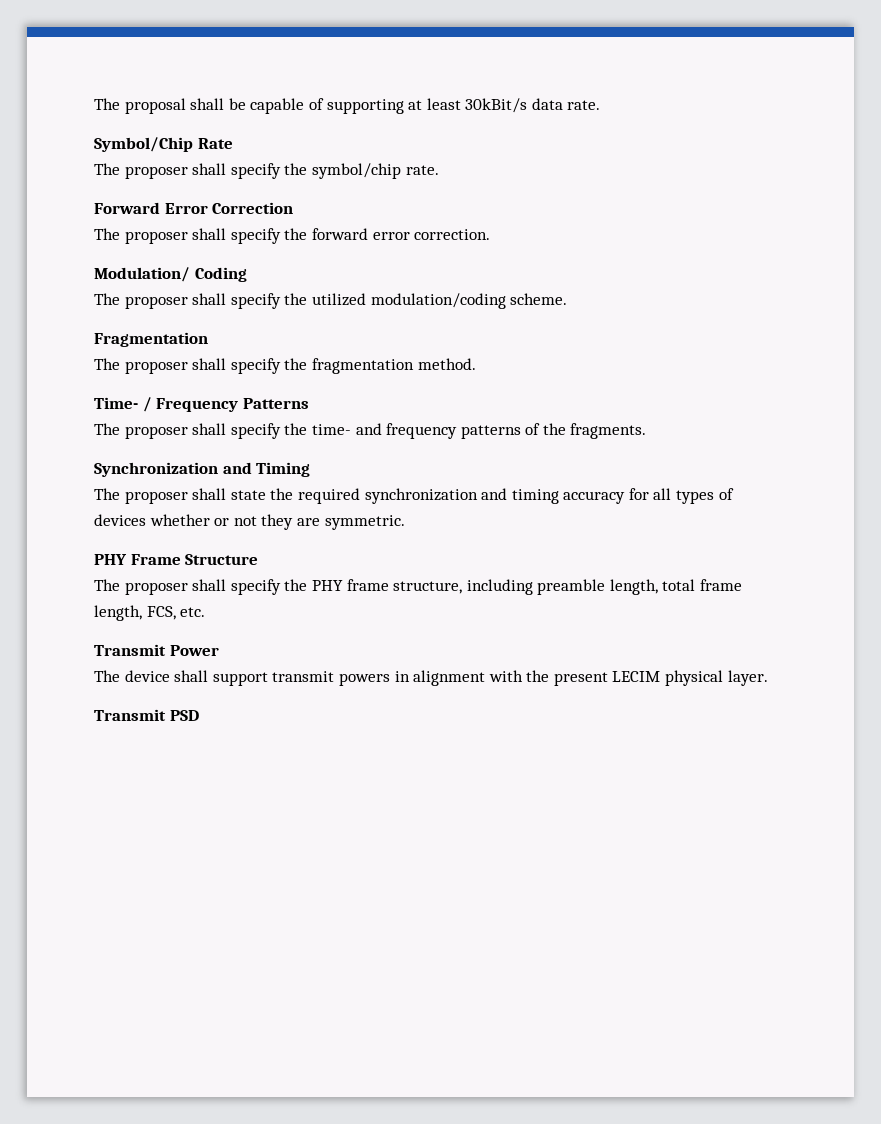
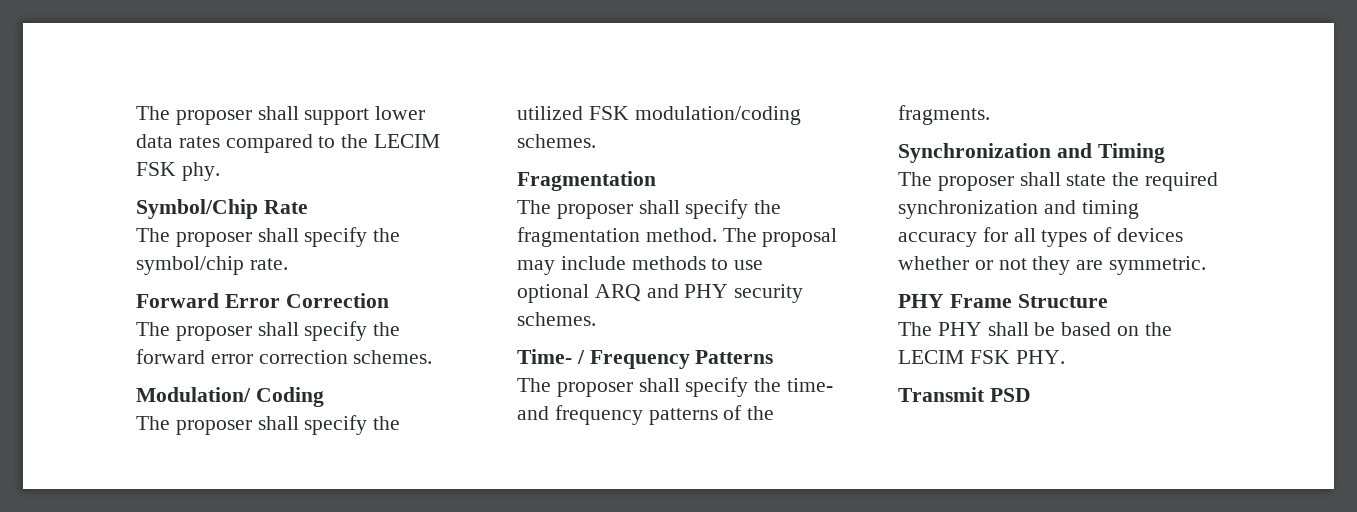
[94,98,601,114] The proposal shall be capable of supporting at least 30kBit/s data rate. -> [136,106,426,125] [136,134,441,153] [136,162,220,181] The proposer shall support lower data rates compared to the LECIM FSK phy.
[414,229,491,240] correction. -> [258,350,433,364] correction schemes.
[370,293,568,309] modulation/coding scheme. -> [588,106,801,125] [517,134,596,148] FSK modulation/coding schemes.
(476, 364) none -> [722,228,838,247] [517,256,764,275] [517,284,804,303] [517,312,596,326] The proposal may include methods to use optional ARQ and PHY security schemes.
[124,579,743,595] [94,605,206,621] [94,644,219,656] [94,670,768,686] proposer shall specify the PHY frame structure, including preamble length, total frame length, FCS, etc. // Transmit Power // The device shall support transmit powers in alignment with the present LECIM physical layer. -> [937,322,1172,336] [898,350,1065,364] PHY shall be based on the LECIM FSK PHY.

